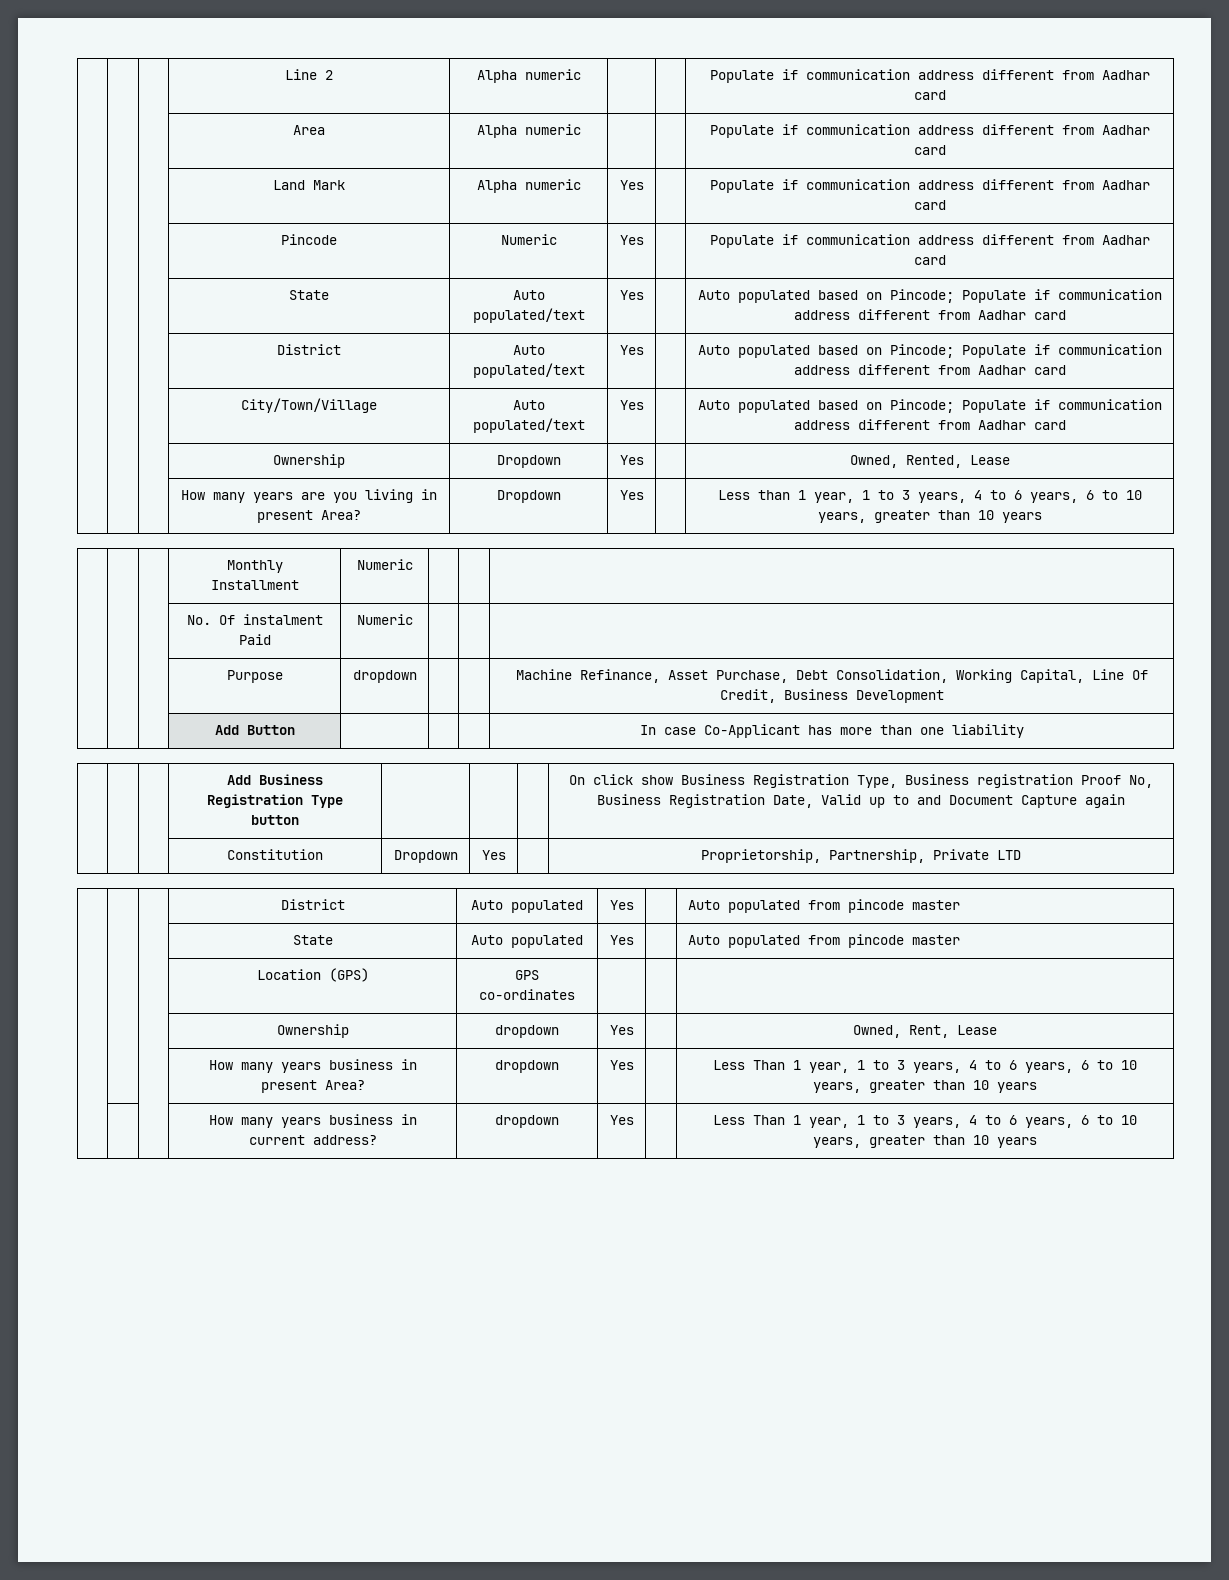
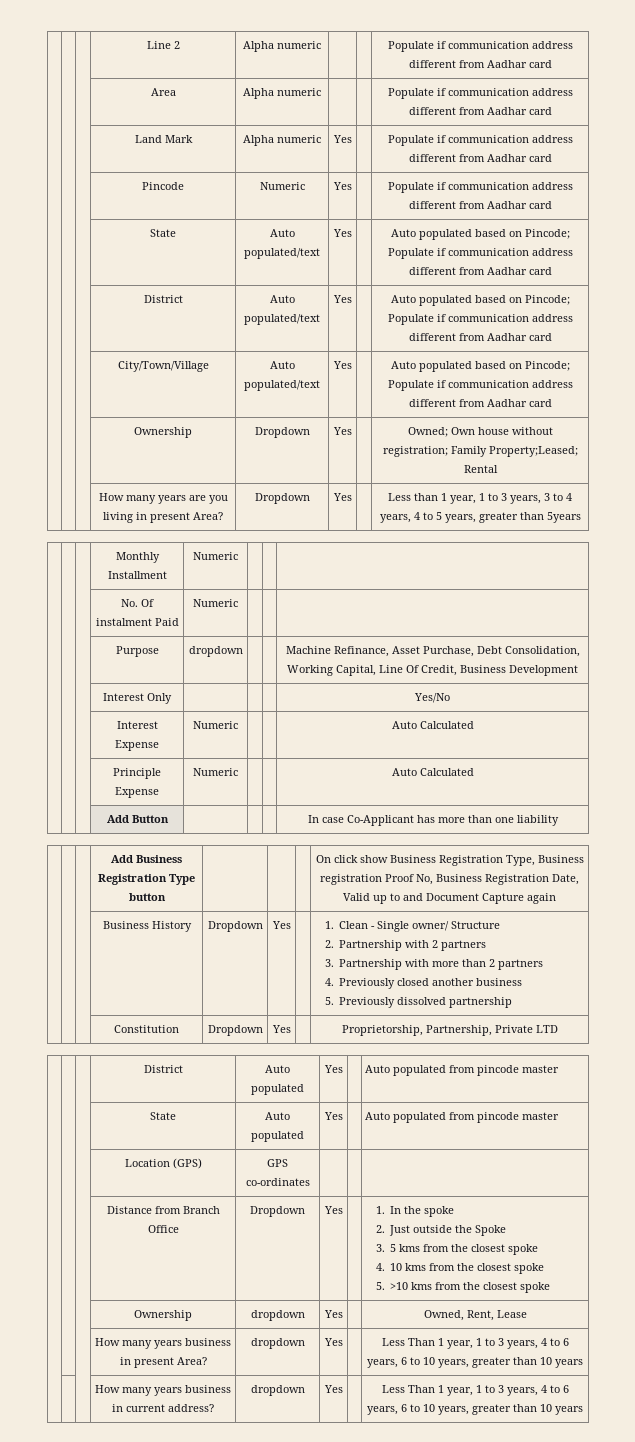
[849,455,1010,468] Owned, Rented, Lease -> [407,427,553,437] [382,446,578,457] [463,465,498,473] Owned; Own house without registration; Family Property;Leased; Rental
[973,490,1142,503] [817,510,1042,523] 4 to 6 years, 6 to 10 years, greater than 10 years -> [544,493,572,501] [379,512,581,523] 3 to 4 years, 4 to 5 years, greater than 5years
(944, 696) none -> [103,693,172,704] [414,693,450,703] [116,721,158,729] [115,740,159,751] [193,721,238,729] [391,721,474,729] [113,768,161,779] [115,787,159,798] [193,768,238,776] [391,768,474,776] // | | | Interest Only | | | | Yes/No // | | | Interest Expense | Numeric | | | Auto Calculated // | | | Principle Expense | Numeric | | | Auto Calculated
(1125, 801) none -> [102,921,192,932] [207,921,263,932] [271,921,291,929] [324,921,501,932] [324,940,487,951] [324,959,544,970] [324,978,523,989] [324,997,513,1008] // | | | Business History | Dropdown | Yes | | 1. Clean - Single owner/ Structure // 2. Partnership with 2 partners // 3. Partnership with more than 2 partners // 4. Previously closed another business // 5. Previously dissolved partnership
(575, 994) none -> [106,1206,220,1214] [147,1225,179,1233] [250,1206,305,1217] [323,1206,343,1214] [375,1206,455,1217] [375,1225,507,1236] [375,1244,539,1255] [375,1263,545,1274] [375,1282,551,1293] // | | | Distance from Branch Office | Dropdown | Yes | | 1. In the spoke // 2. Just outside the Spoke // 3. 5 kms from the closest spoke // 4. 10 kms from the closest spoke // 5. >10 kms from the closest spoke

